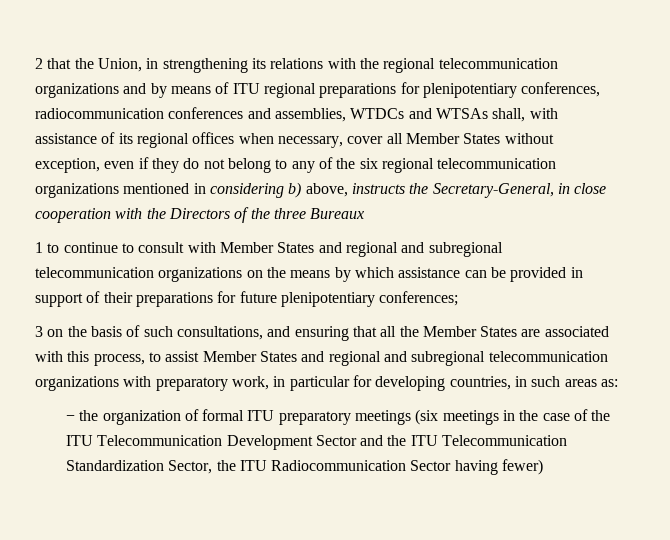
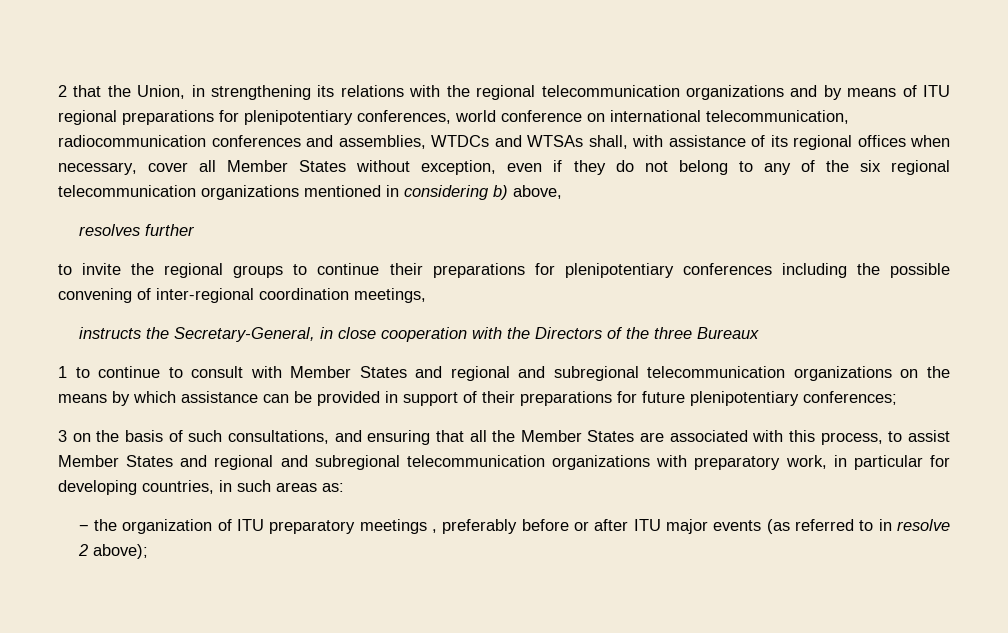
(601, 89) none -> [455,110,849,124] world conference on international telecommunication,
(348, 190) none -> [78,224,195,236] [58,263,950,278] [58,288,426,303] // resolves further // to invite the regional groups to continue their preparations for plenipotentiary conferences including the possible convening of inter-regional coordination meetings, //
[202,409,245,421] formal -> (232, 525) none
[415,409,611,425] [65,435,568,450] [65,459,544,475] (six meetings in the case of the ITU Telecommunication Development Sector and the ITU Telecommunication Standardization Sector, the ITU Radiocommunication Sector having fewer) -> [431,519,950,534] [77,544,148,559] , preferably before or after ITU major events (as referred to in resolve 2 above);

